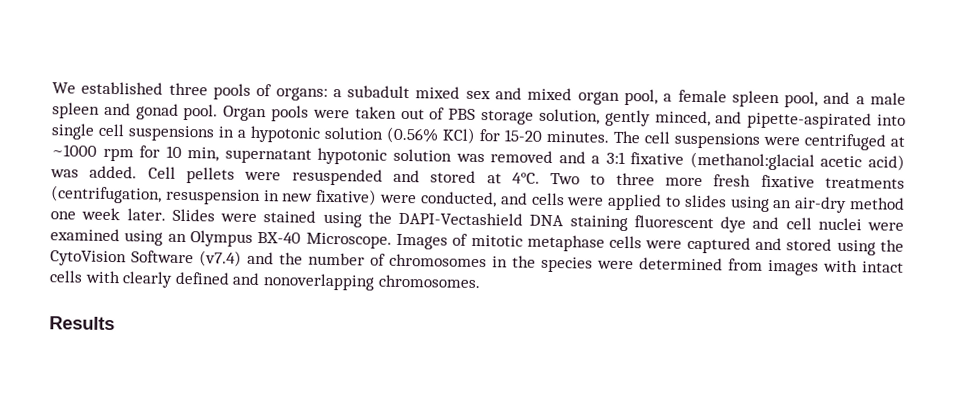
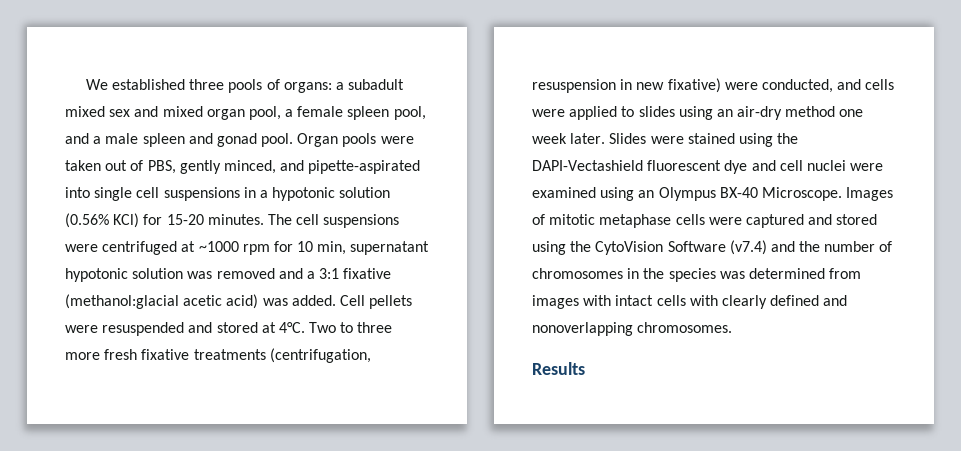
[448,108,600,125] PBS storage solution, -> [147,160,176,174] PBS,
[529,214,628,232] DNA staining -> (643, 165) none
[597,260,634,270] were -> [719,271,745,279] was

